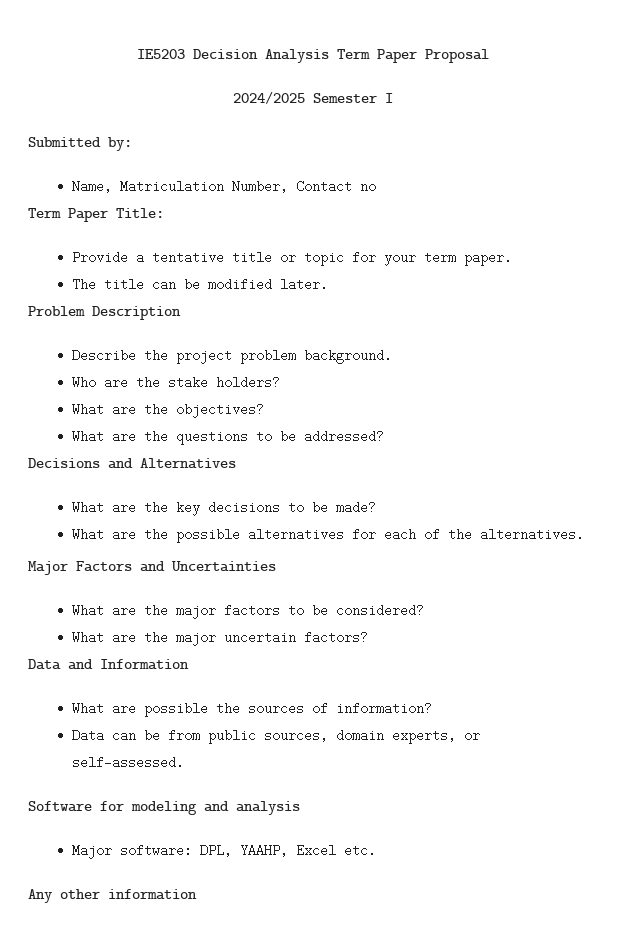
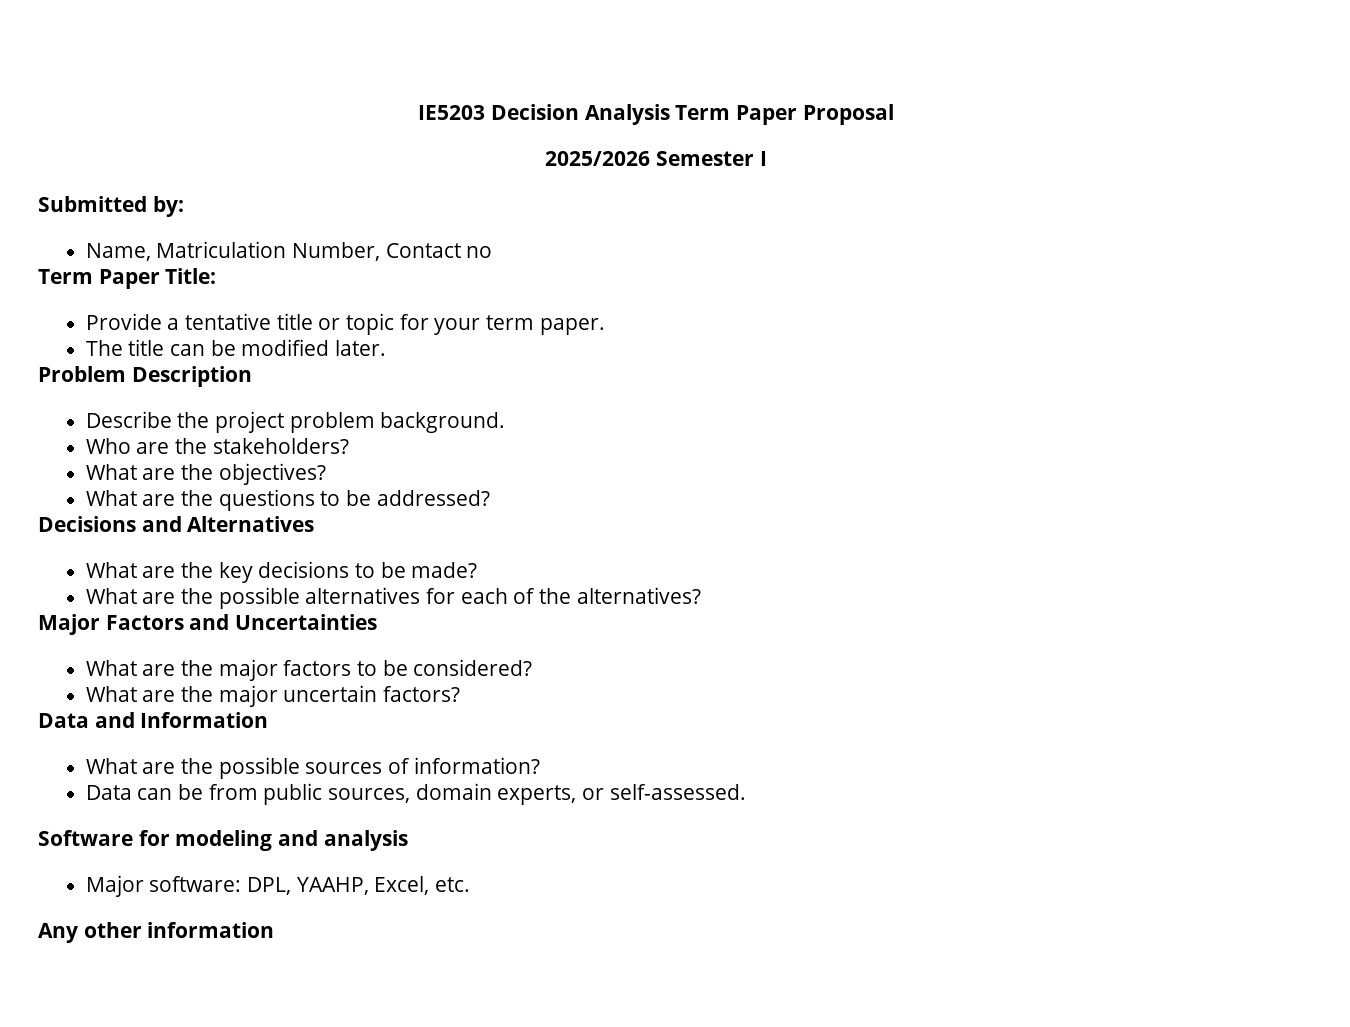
[232,91,305,104] 2024/2025 -> [545,151,651,166] 2025/2026
[168,376,281,389] stake holders? -> [212,438,349,454] stakeholders?
[480,528,585,541] alternatives. -> [576,587,701,604] alternatives?
[144,702,241,717] possible the -> [180,757,300,779] the possible
[296,844,337,857] Excel -> [374,876,430,895] Excel,

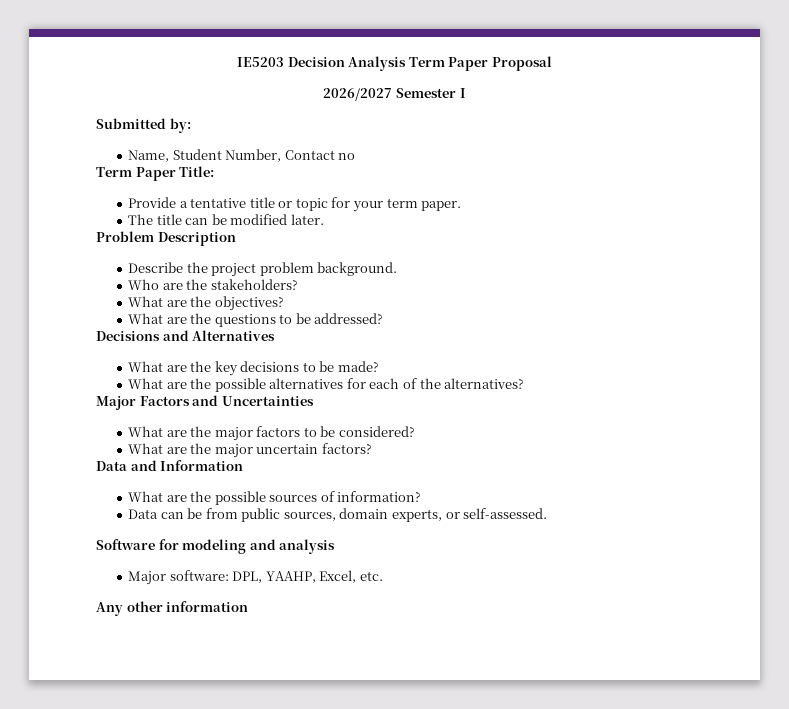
[545,151,651,166] 2025/2026 -> [323,88,393,101] 2026/2027
[156,241,287,258] Matriculation -> [172,149,222,160] Student

